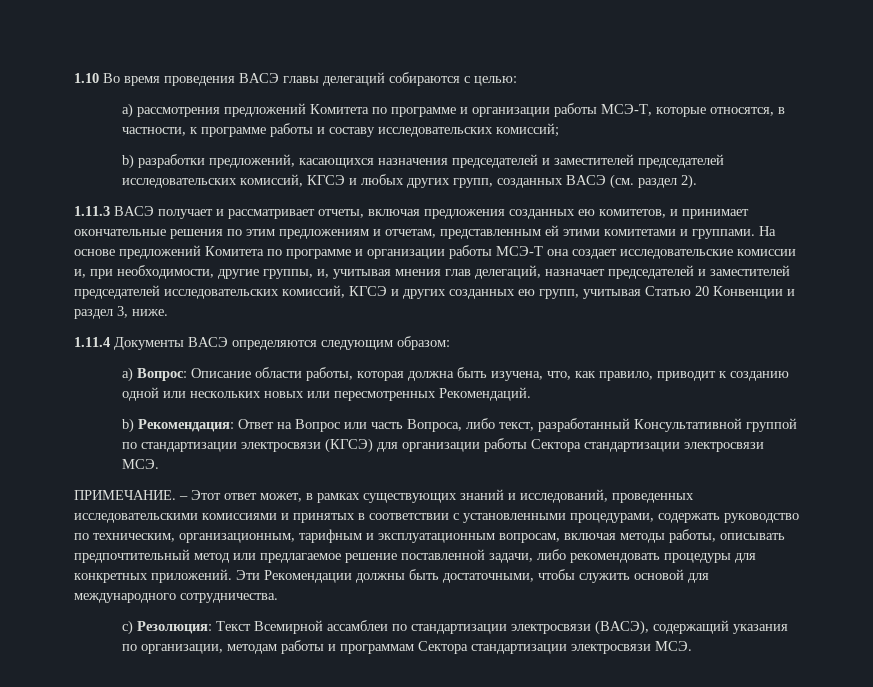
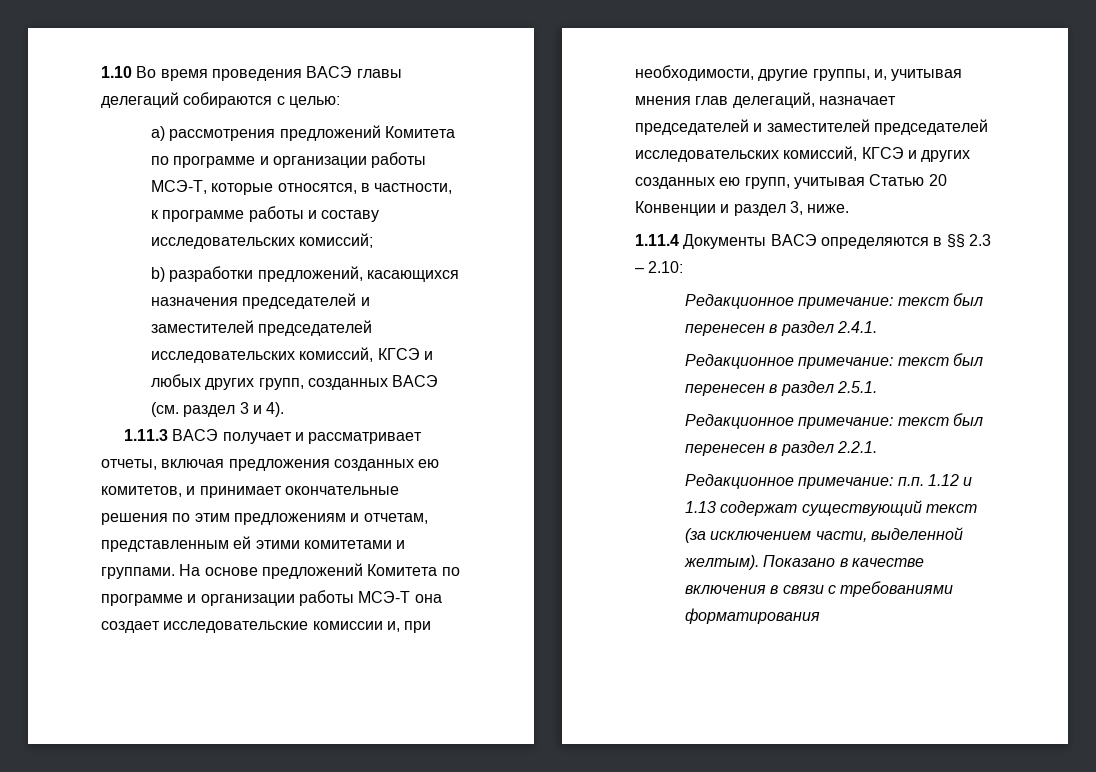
[681,174,698,189] 2). -> [239,402,285,417] 3 и 4).
[321,336,450,350] [122,367,790,382] [122,387,532,401] [122,418,798,433] [122,438,765,453] [122,459,160,469] [74,489,694,503] [74,513,799,523] [74,529,785,543] [74,549,756,563] [74,569,709,583] [74,593,278,603] [122,620,789,635] [122,640,693,654] следующим образом: // a) Вопрос: Описание области работы, которая должна быть изучена, что, как правило, приводит к созданию одной или нескольких новых или пересмотренных Рекомендаций. // b) Рекомендация: Ответ на Вопрос или часть Вопроса, либо текст, разработанный Консультативной группой по стандартизации электросвязи (КГСЭ) для организации работы Сектора стандартизации электросвязи МСЭ. // ПРИМЕЧАНИЕ. – Этот ответ может, в рамках существующих знаний и исследований, проведенных исследовательскими комиссиями и принятых в соответствии с установленными процедурами, содержать руководство по техническим, организационным, тарифным и эксплуатационным вопросам, включая методы работы, описывать предпочтительный метод или предлагаемое решение поставленной задачи, либо рекомендовать процедуры для конкретных приложений. Эти Рекомендации должны быть достаточными, чтобы служить основой для международного сотрудничества. // c) Резолюция: Текст Всемирной ассамблеи по стандартизации электросвязи (ВАСЭ), содержащий указания по организации, методам работы и программам Сектора стандартизации электросвязи МСЭ. -> [933,234,991,248] [635,261,684,273] [684,293,983,309] [684,321,877,336] [684,353,983,369] [684,381,877,396] [684,413,983,429] [684,441,877,456] [684,474,973,489] [684,500,977,516] [684,527,963,543] [683,555,924,570] [684,581,954,597] [684,608,820,624] в §§ 2.3 – 2.10: // Редакционное примечание: текст был перенесен в раздел 2.4.1. // Редакционное примечание: текст был перенесен в раздел 2.5.1. // Редакционное примечание: текст был перенесен в раздел 2.2.1. // Редакционное примечание: п.п. 1.12 и 1.13 содержат существующий текст (за исключением части, выделенной желтым). Показано в качестве включения в связи с требованиями форматирования

